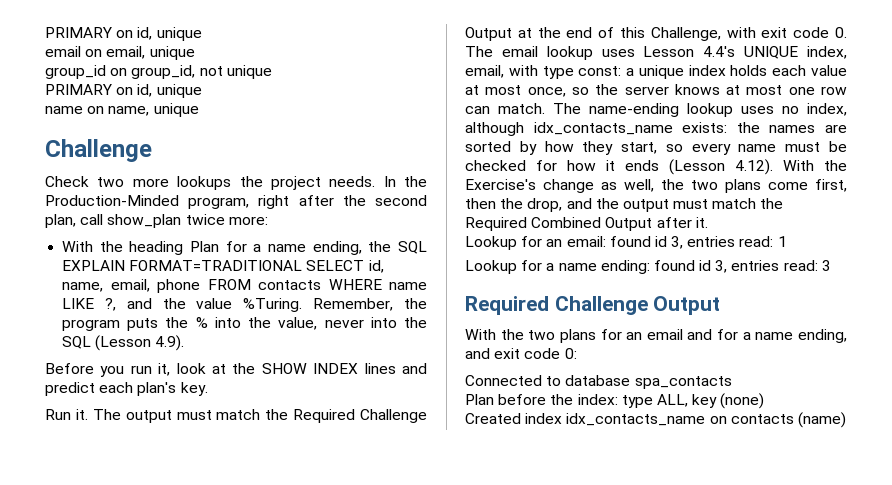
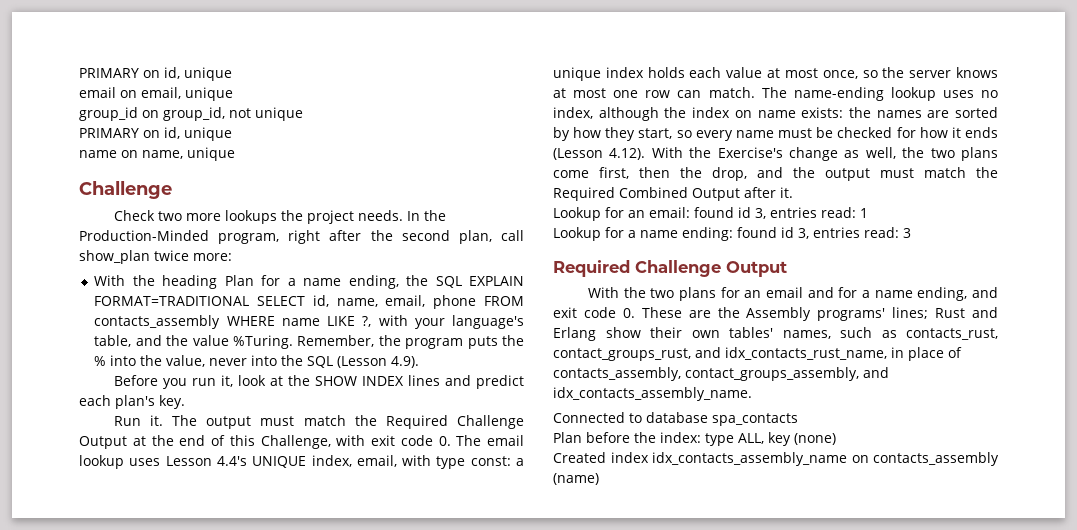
[258,280,322,290] contacts -> [94,315,221,329] contacts_assembly
(116, 304) none -> [378,315,525,329] [94,335,132,347] with your language's table,
[533,122,673,135] idx_contacts_name -> [664,107,796,118] the index on name
[564,348,577,359] 0: -> [622,307,998,321] [553,327,998,341] [553,347,962,361] [553,367,889,381] [553,387,752,401] 0. These are the Assembly programs' lines; Rust and Erlang show their own tables' names, such as contacts_rust, contact_groups_rust, and idx_contacts_rust_name, in place of contacts_assembly, contact_groups_assembly, and idx_contacts_assembly_name.
[566,413,794,426] idx_contacts_name on contacts -> [652,452,999,466] idx_contacts_assembly_name on contacts_assembly

